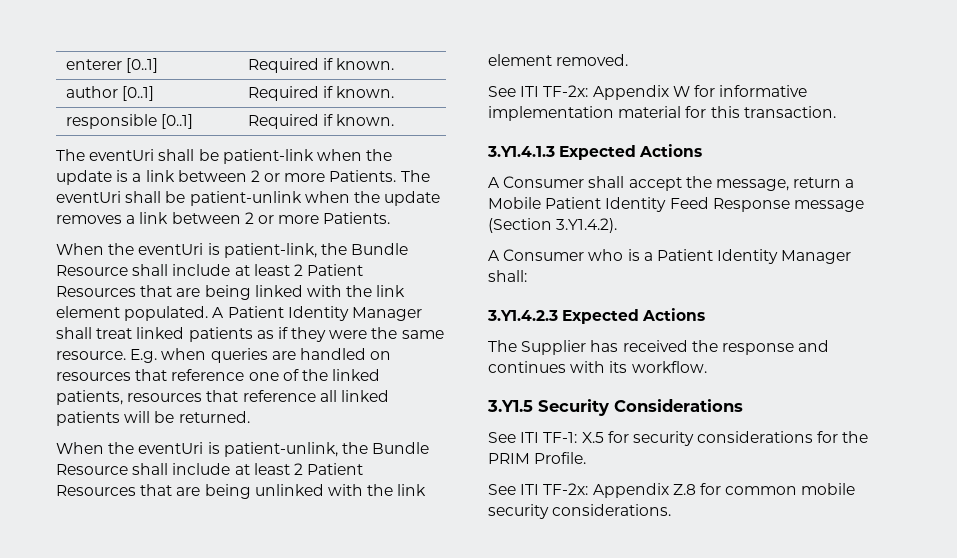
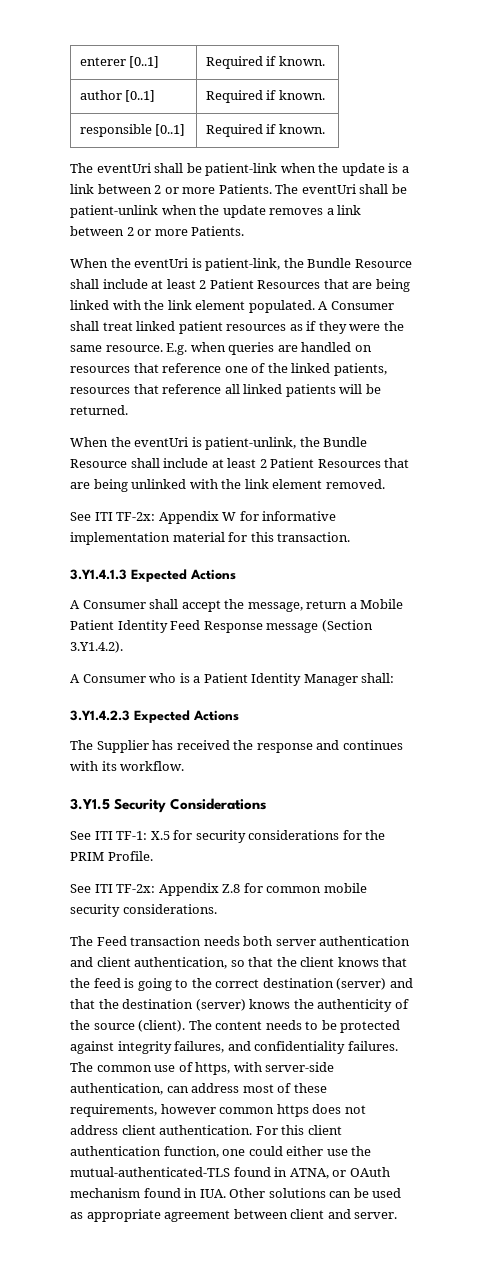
[227,306,422,321] Patient Identity Manager -> [330,301,394,310] Consumer
[188,327,253,342] patients -> [178,321,287,334] patient resources
(672, 510) none -> [70,936,411,946] [70,957,408,969] [70,978,413,991] [70,999,409,1012] [70,1020,401,1033] [70,1041,398,1054] [70,1062,335,1075] [70,1083,327,1095] [70,1104,366,1117] [70,1125,342,1135] [70,1146,372,1158] [70,1167,390,1179] [70,1188,402,1198] [70,1209,398,1222] // The Feed transaction needs both server authentication and client authentication, so that the client knows that the feed is going to the correct destination (server) and that the destination (server) knows the authenticity of the source (client). The content needs to be protected against integrity failures, and confidentiality failures. The common use of https, with server-side authentication, can address most of these requirements, however common https does not address client authentication. For this client authentication function, one could either use the mutual-authenticated-TLS found in ATNA, or OAuth mechanism found in IUA. Other solutions can be used as appropriate agreement between client and server.

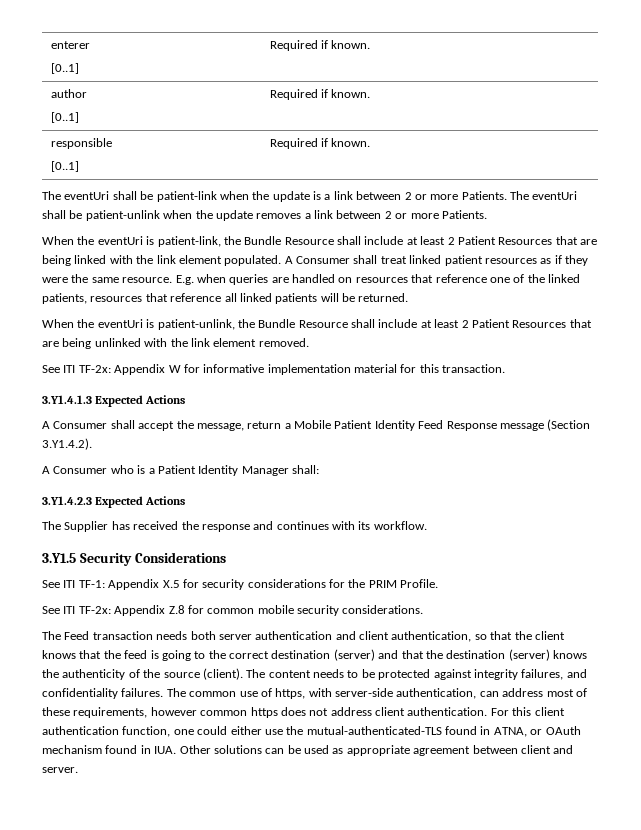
(126, 61) none -> (90, 45) //
(122, 95) none -> (87, 93) //
(152, 130) none -> (112, 143) //
(148, 835) none -> [108,579,160,590] Appendix

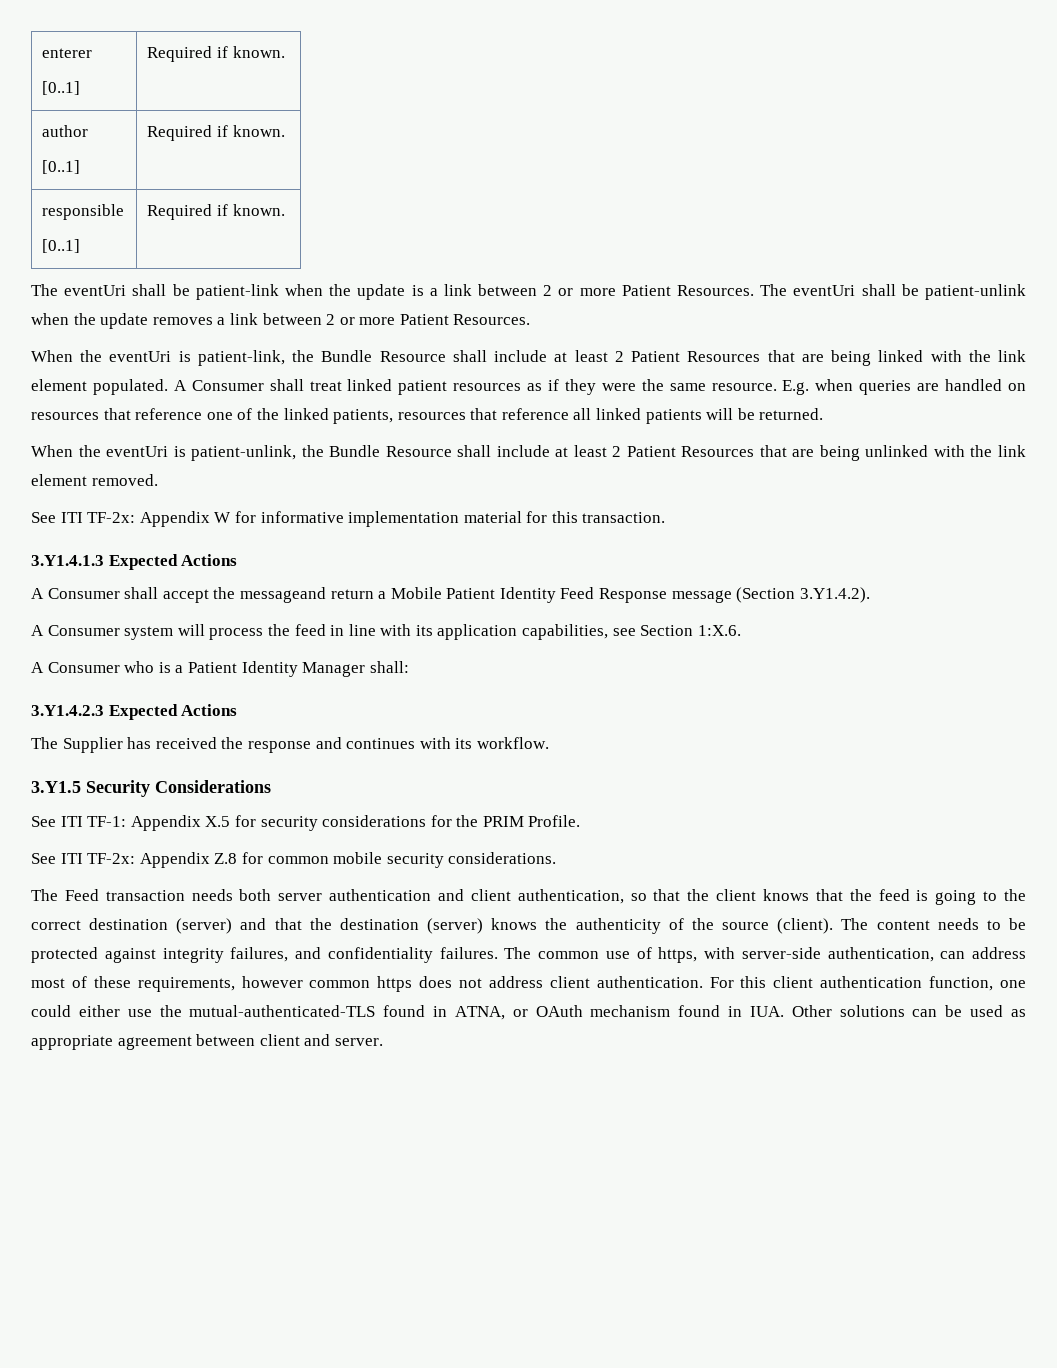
[461,191,507,200] Patients. -> [621,285,755,296] Patient Resources.
[441,210,487,219] Patients. -> [399,314,531,325] Patient Resources.
[196,423,244,431] message, -> [239,587,326,603] messageand
(92, 444) none -> [31,624,741,640] // A Consumer system will process the feed in line with its application capabilities, see Section 1:X.6.

